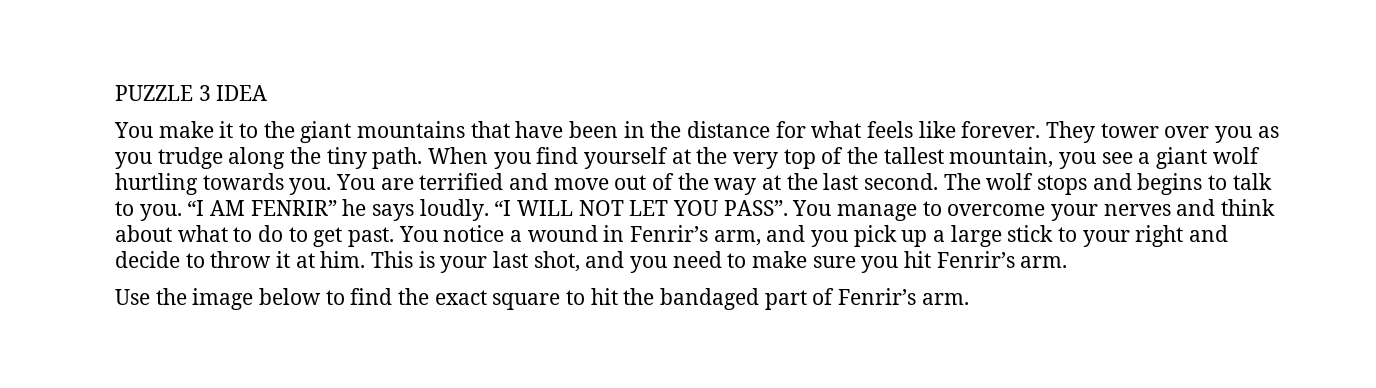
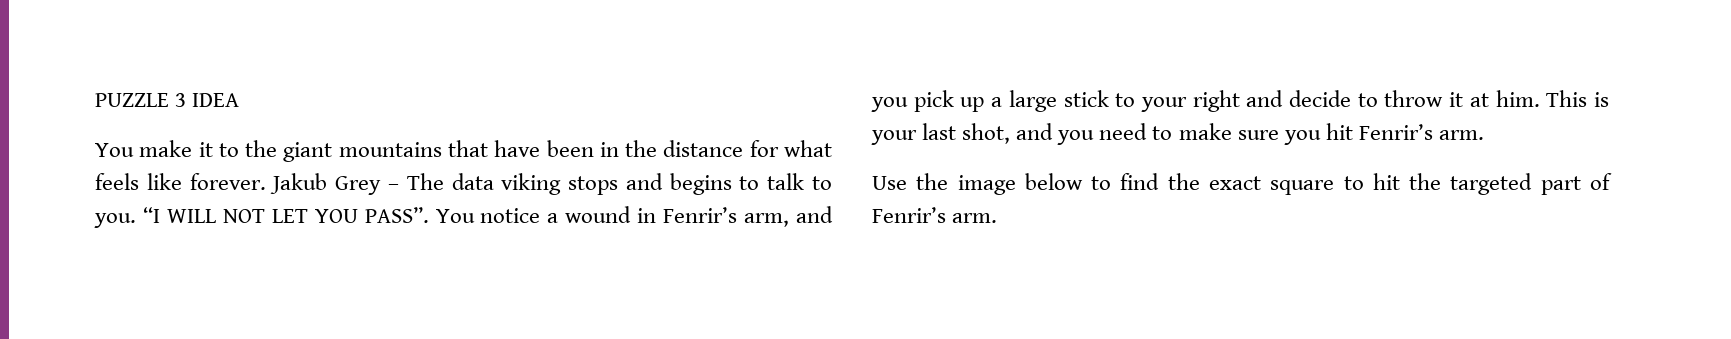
[1046,121,1279,143] [115,147,1260,169] [115,173,1034,195] They tower over you as you trudge along the tiny path. When you find yourself at the very top of the tallest mountain, you see a giant wolf hurtling towards you. You are terrified and move out of the way at the last second. The wolf -> [270,173,562,195] Jakub Grey – The data viking
[210,199,512,221] AM FENRIR” he says loudly. “I -> (160, 215) none
[837,199,1276,221] [115,225,438,247] manage to overcome your nerves and think about what to do to get past. You -> (475, 216) none
[660,288,760,310] bandaged -> [1450,173,1533,195] targeted

